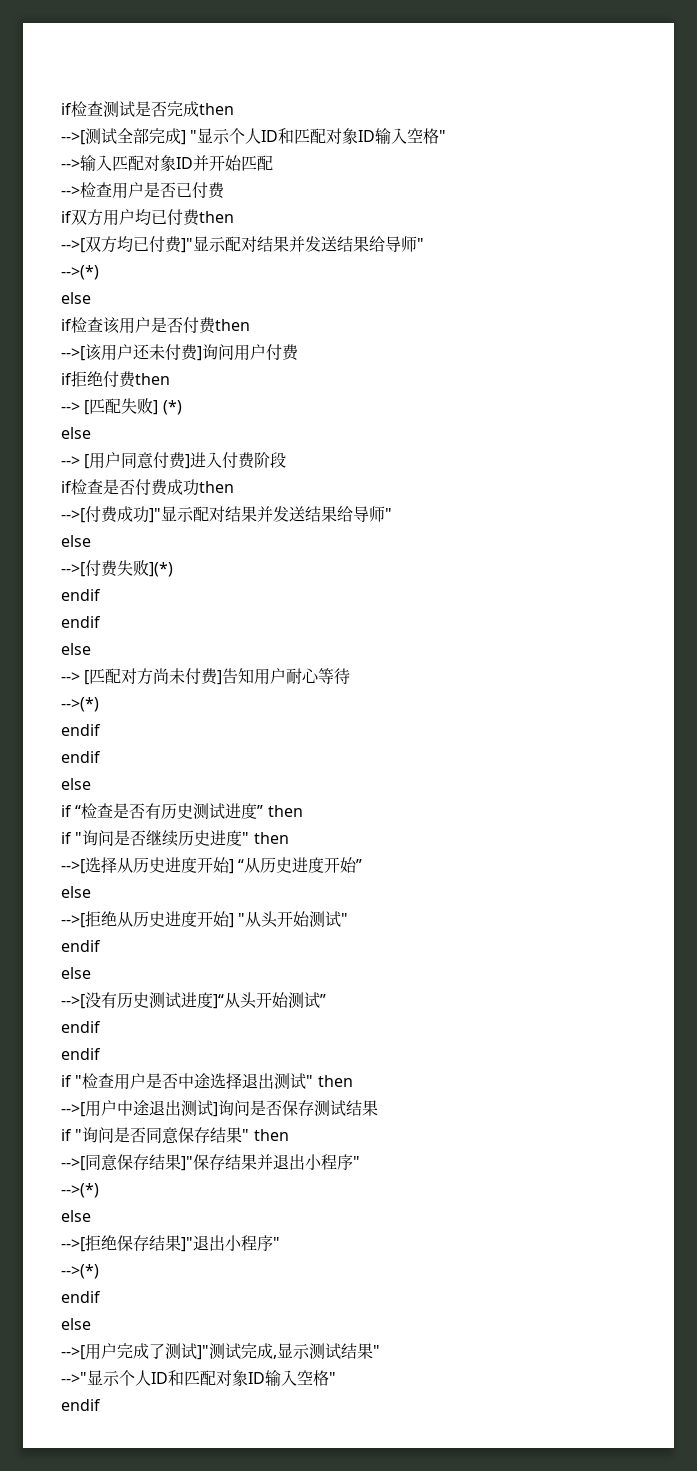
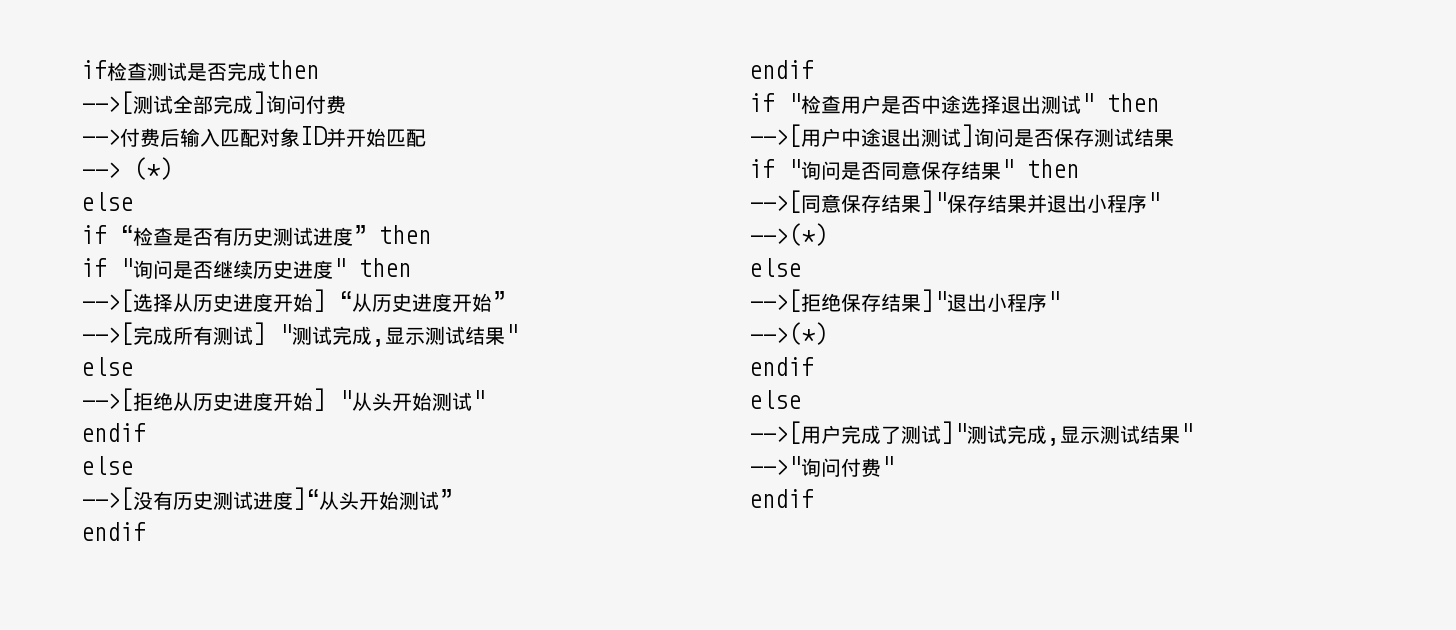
[190,128,447,144] [61,159,80,169] "显示个人ID和匹配对象ID输入空格" // --> -> [266,95,346,114] [81,128,180,147] 询问付费 // -->付费后
[80,182,225,199] [61,209,234,226] [61,236,424,253] [61,265,99,280] [61,292,91,304] [61,317,250,334] [61,344,299,361] [61,371,170,388] [61,398,182,415] [61,427,91,439] [61,452,287,469] [61,479,234,496] [61,506,392,523] [61,535,91,547] [61,560,173,577] [61,589,101,601] [61,616,101,628] [61,643,91,655] [61,668,351,685] [61,697,99,712] [61,724,101,736] [61,751,101,763] 检查用户是否已付费 // if双方用户均已付费then // -->[双方均已付费]"显示配对结果并发送结果给导师" // -->(*) // else // if检查该用户是否付费then // -->[该用户还未付费]询问用户付费 // if拒绝付费then // --> [匹配失败] (*) // else // --> [用户同意付费]进入付费阶段 // if检查是否付费成功then // -->[付费成功]"显示配对结果并发送结果给导师" // else // -->[付费失败](*) // endif // endif // else // --> [匹配对方尚未付费]告知用户耐心等待 // -->(*) // endif // endif -> [133,157,172,180] (*)
(363, 865) none -> [81,322,518,347] // -->[完成所有测试] "测试完成,显示测试结果"
[87,1370,329,1386] 显示个人ID和匹配对象ID输入空格 -> [801,458,881,477] 询问付费

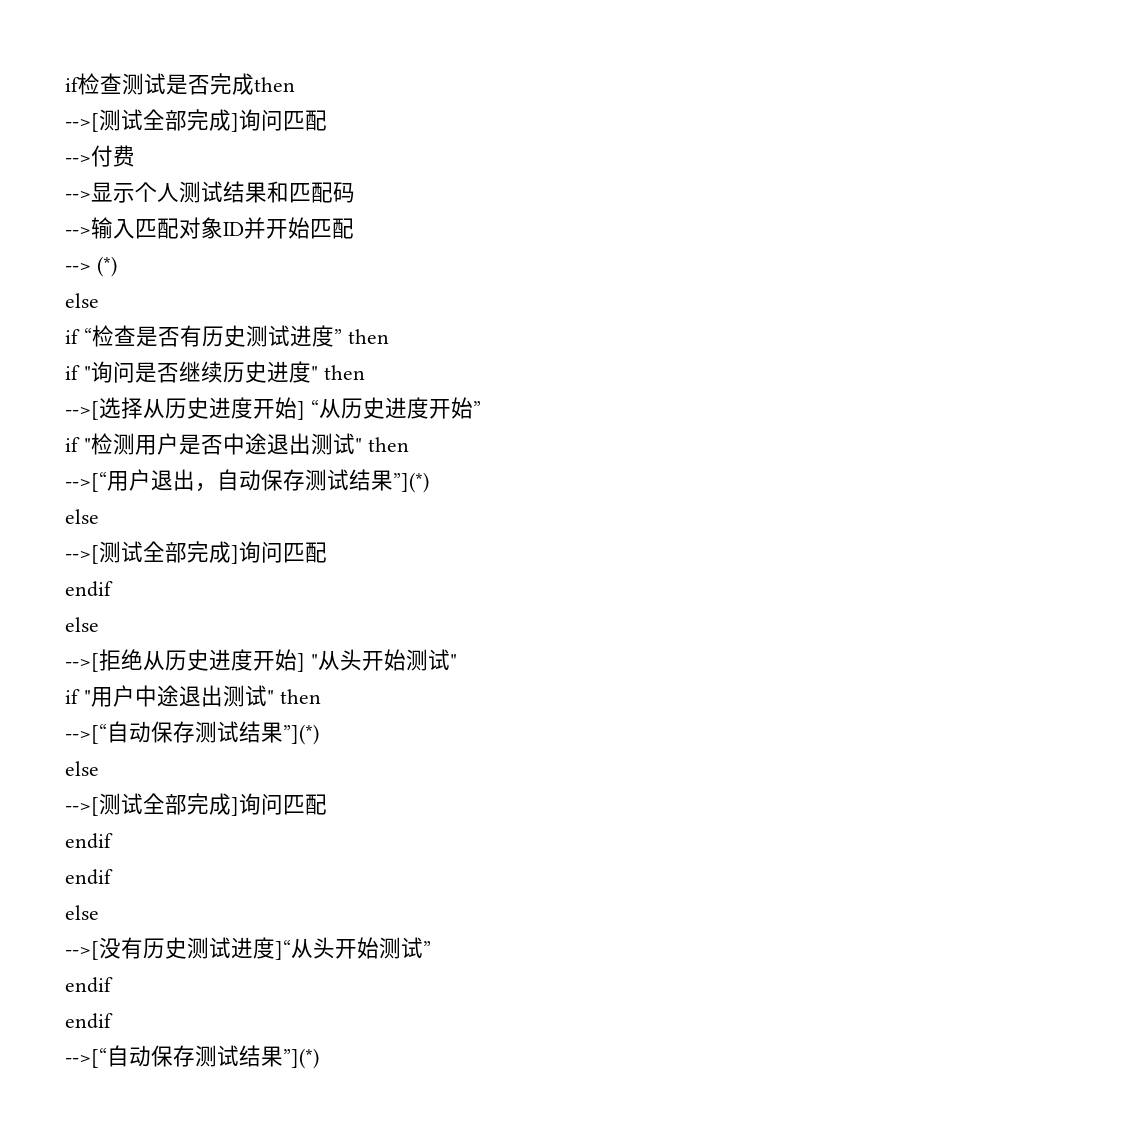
(306, 104) none -> [283,110,327,131] [65,155,91,164] 匹配 // -->
[120,128,180,147] 付费后 -> [91,181,355,203] [65,227,91,236] 显示个人测试结果和匹配码 // -->
[81,322,518,347] -->[完成所有测试] "测试完成,显示测试结果" -> [65,433,409,455] [65,469,429,493] [65,509,99,524] [65,541,327,564] [65,581,113,597] if "检测用户是否中途退出测试" then // -->[“用户退出，自动保存测试结果”](*) // else // -->[测试全部完成]询问匹配 // endif
(485, 399) none -> [65,685,321,707] [65,721,319,745] [65,761,99,776] [65,793,327,816] [65,833,113,849] // if "用户中途退出测试" then // -->[“自动保存测试结果”](*) // else // -->[测试全部完成]询问匹配 // endif
[749,93,1159,114] [749,124,1174,147] [749,159,1079,180] [749,190,1160,214] [749,223,827,246] [749,258,801,277] [749,289,1060,312] [749,322,827,345] [749,357,814,376] [749,390,801,409] [749,421,1193,446] [749,456,894,477] [749,489,814,508] if "检查用户是否中途选择退出测试" then // -->[用户中途退出测试]询问是否保存测试结果 // if "询问是否同意保存结果" then // -->[同意保存结果]"保存结果并退出小程序" // -->(*) // else // -->[拒绝保存结果]"退出小程序" // -->(*) // endif // else // -->[用户完成了测试]"测试完成,显示测试结果" // -->"询问付费" // endif -> [65,1045,319,1069] -->[“自动保存测试结果”](*)

